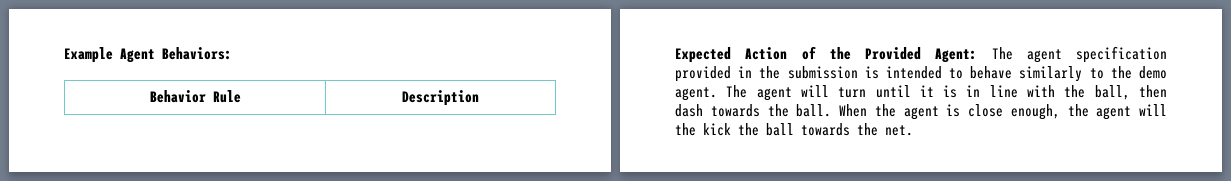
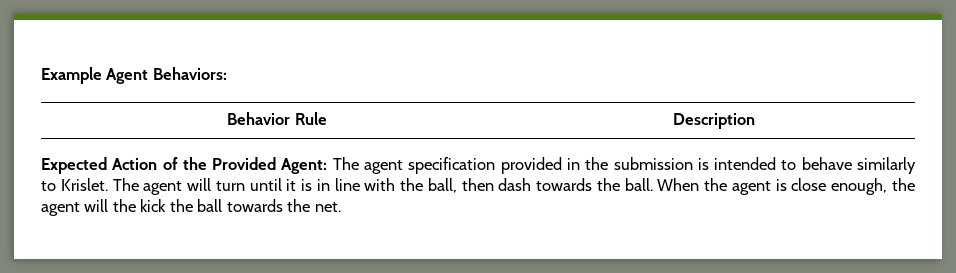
[1110,66,1167,79] [675,87,717,101] the demo agent. -> [60,178,108,191] Krislet.

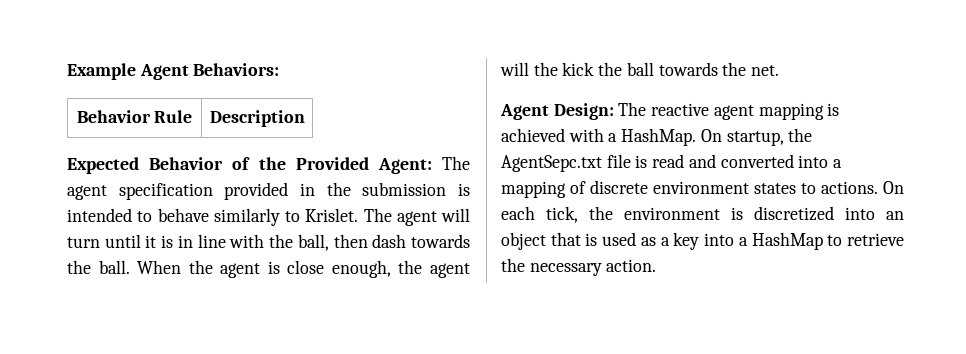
[112,158,158,170] Action -> [149,157,224,170] Behavior
(341, 207) none -> [500,102,840,120] [501,128,813,146] [501,154,843,172] [501,180,904,198] [501,206,904,223] [501,232,904,250] [501,258,657,276] // Agent Design: The reactive agent mapping is achieved with a HashMap. On startup, the AgentSepc.txt file is read and converted into a mapping of discrete environment states to actions. On each tick, the environment is discretized into an object that is used as a key into a HashMap to retrieve the necessary action.

